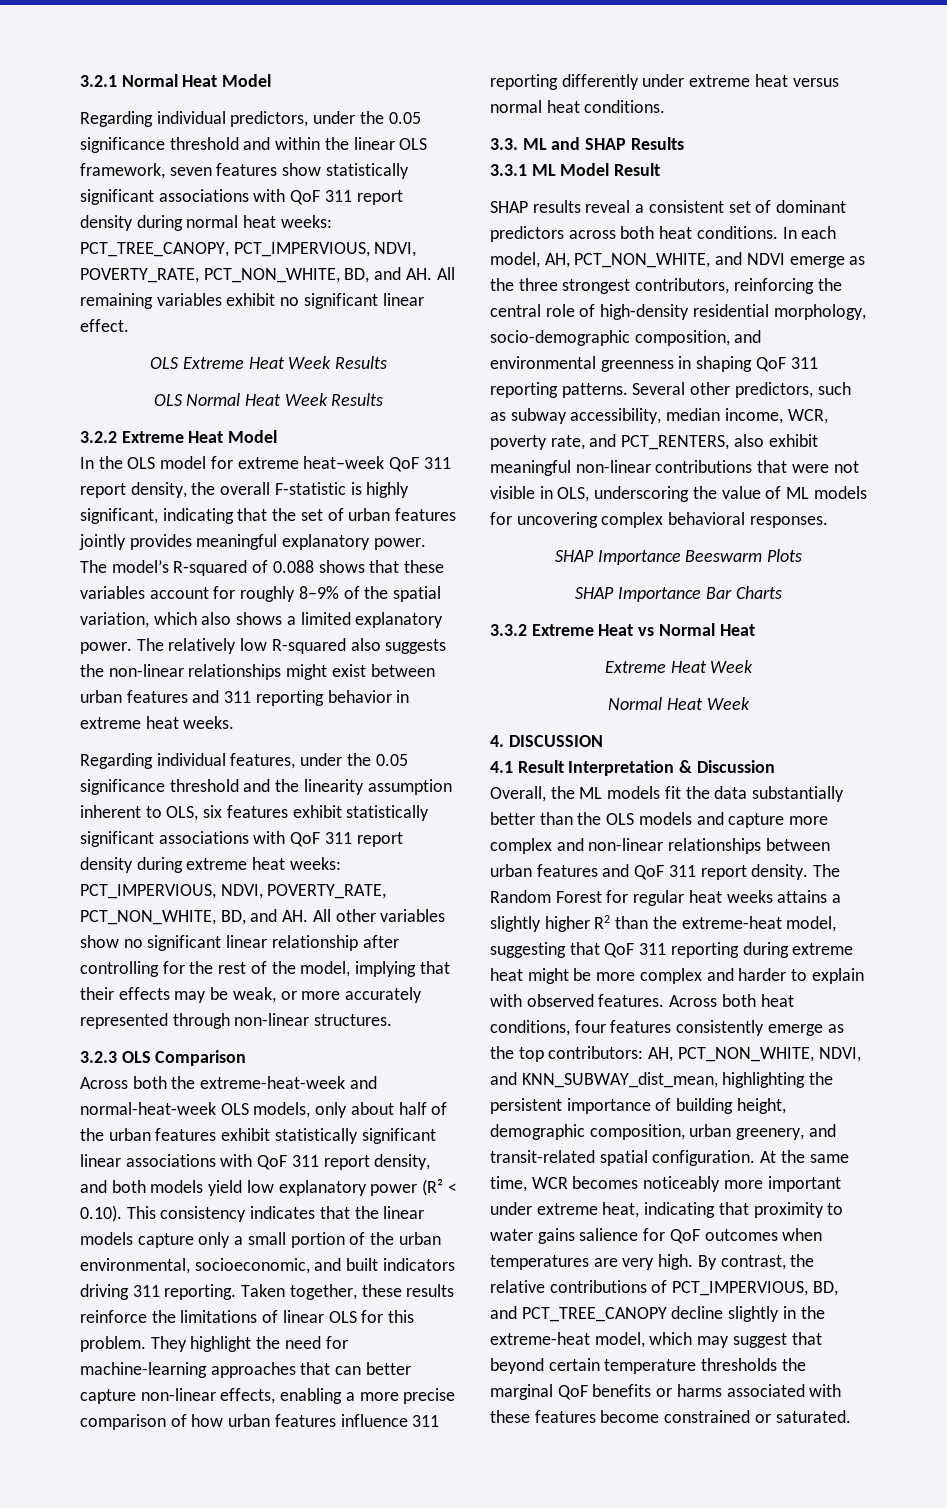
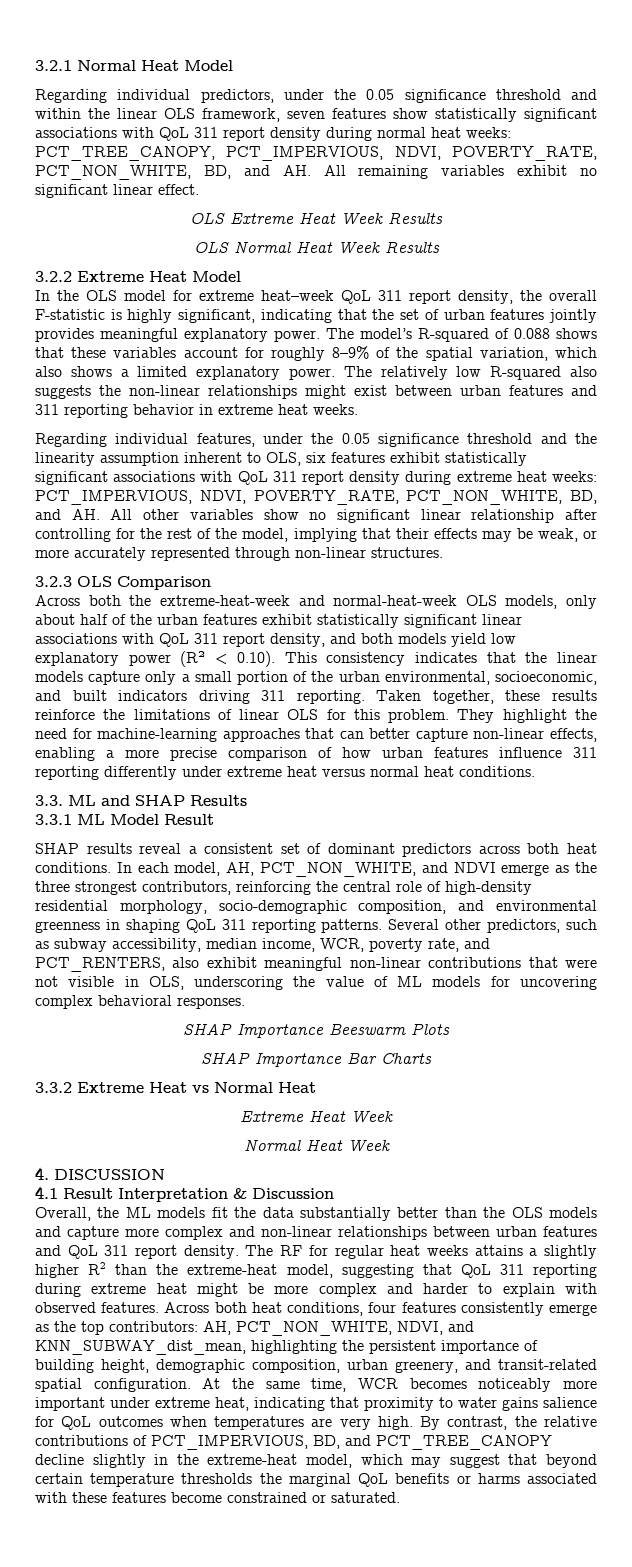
[290,190,321,205] QoF -> [159,127,189,141] QoL
[389,457,420,472] QoF -> [341,290,371,304] QoL
[290,832,321,847] QoF -> [237,471,268,485] QoL
[257,1155,288,1170] QoF -> [159,633,189,647] QoL
[755,357,786,372] QoF -> [185,919,216,933] QoL
[634,865,665,880] QoF -> [67,1245,98,1259] QoL
[490,890,602,903] Random Forest -> [280,1245,303,1256] RF
[604,943,635,958] QoF -> [460,1264,491,1278] QoL
[669,1229,700,1244] QoF -> [61,1416,92,1430] QoL
[557,1385,588,1400] QoF -> [358,1473,389,1487] QoL

